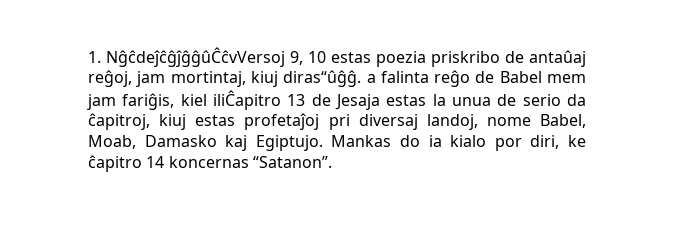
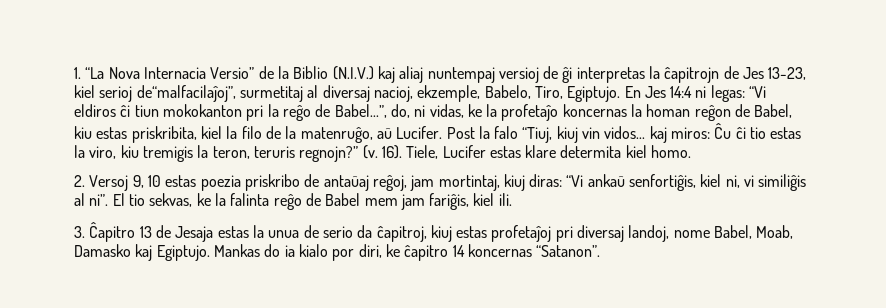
[106,47,285,67] NĝĉdeĵĉĝĵĝĝûĈĉvVersoj -> [85,66,807,83] [74,85,767,102] [74,104,793,121] [74,123,802,143] [74,145,692,162] [74,175,129,191] “La Nova Internacia Versio” de la Biblio (N.I.V.) kaj aliaj nuntempaj versioj de ĝi interpretas la ĉapitrojn de Jes 13-23, kiel serioj de“malfacilaĵoj”, surmetitaj al diversaj nacioj, ekzemple, Babelo, Tiro, Egiptujo. En Jes 14:4 ni legas: “Vi eldiros ĉi tiun mokokanton pri la reĝo de Babel...”, do, ni vidas, ke la profetaĵo koncernas la homan reĝon de Babel, kiu estas priskribita, kiel la filo de la matenruĝo, aû Lucifer. Post la falo “Tiuj, kiuj vin vidos... kaj miros: Ĉu ĉi tio estas la viro, kiu tremigis la teron, teruris regnojn?” (v. 16). Tiele, Lucifer estas klare determita kiel homo. // 2. Versoj
[283,70,376,87] diras“ûĝĝ. a -> [529,174,807,191] [74,193,226,207] diras: “Vi ankaû senfortiĝis, kiel ni, vi similiĝis al ni”. El tio sekvas, ke la
[213,90,281,110] iliĈapitro -> [498,193,512,206] [74,222,136,242] ili. // 3. Ĉapitro

